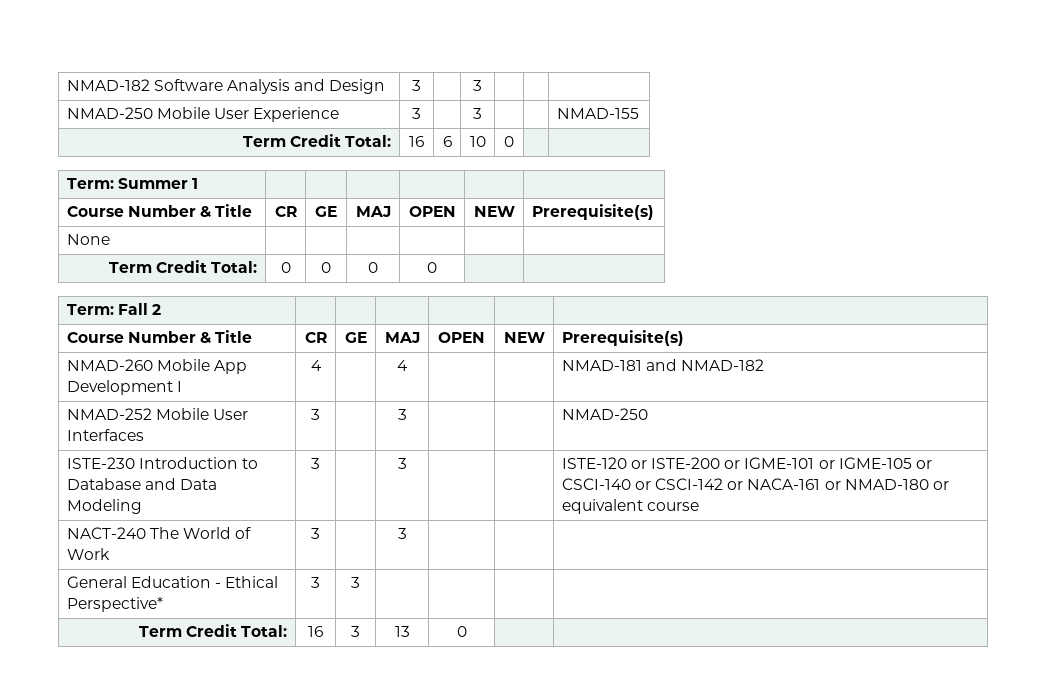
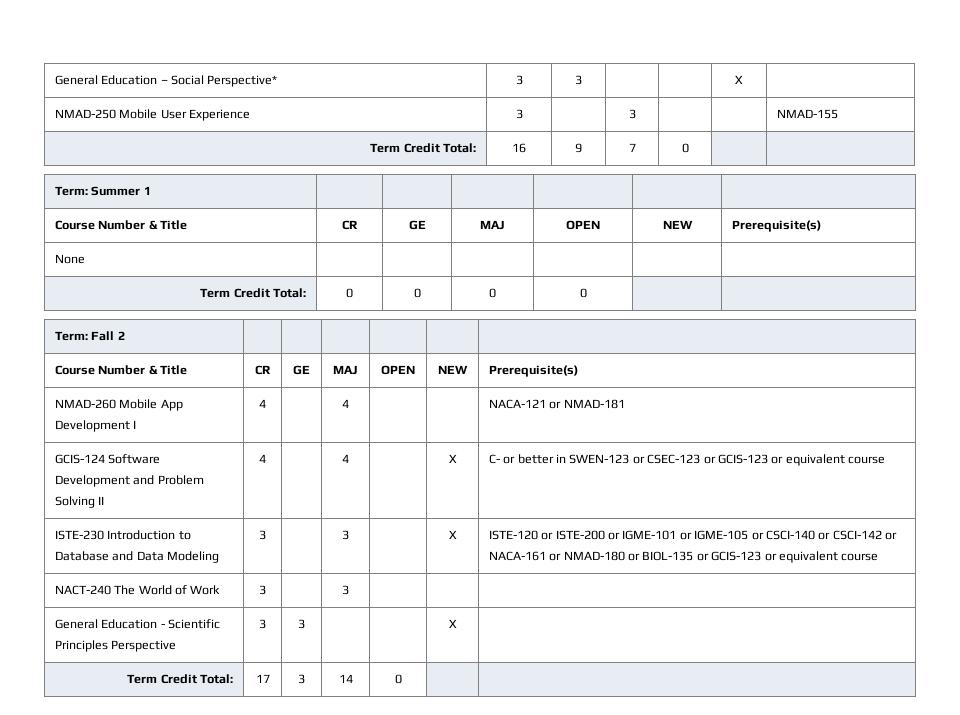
[66,79,386,94] [412,80,421,91] [473,80,482,91] NMAD-182 Software Analysis and Design | 3 | | 3 | | -> [54,75,278,87] [515,75,523,85] [575,75,582,85] [735,75,743,84] General Education – Social Perspective* | 3 | 3 | | | X
[442,136,452,147] [469,136,486,147] 6 | 10 -> [575,143,582,153] [628,143,636,152] 9 | 7
(408, 365) none -> [488,399,562,409] NACA-121 or
[645,359,765,371] [66,408,249,420] [66,429,144,441] [311,409,320,420] [397,409,407,420] [561,408,648,420] and NMAD-182 // NMAD-252 Mobile User Interfaces | 3 | | 3 | | | NMAD-250 -> [54,454,161,464] [54,475,204,487] [54,496,105,508] [259,454,266,463] [342,454,349,463] [448,454,457,463] [488,454,886,466] // GCIS-124 Software Development and Problem Solving II | 4 | | 4 | | X | C- or better in SWEN-123 or CSEC-123 or GCIS-123 or equivalent course
(407, 463) none -> [448,530,457,539] X
(949, 485) none -> [642,551,777,561] BIOL-135 or GCIS-123 or
[225,576,279,588] [66,597,163,612] [311,577,320,588] [351,577,360,588] [138,624,288,637] [308,626,323,637] [351,626,360,637] [394,626,410,637] Ethical Perspective* | 3 | 3 | | | | // Term Credit Total: | 16 | 3 | 13 -> [168,619,221,629] [54,640,177,652] [259,619,266,629] [298,619,305,629] [448,619,457,628] [127,674,234,684] [255,674,270,683] [298,674,305,684] [338,674,353,683] Scientific Principles Perspective | 3 | 3 | | | X | // Term Credit Total: | 17 | 3 | 14

